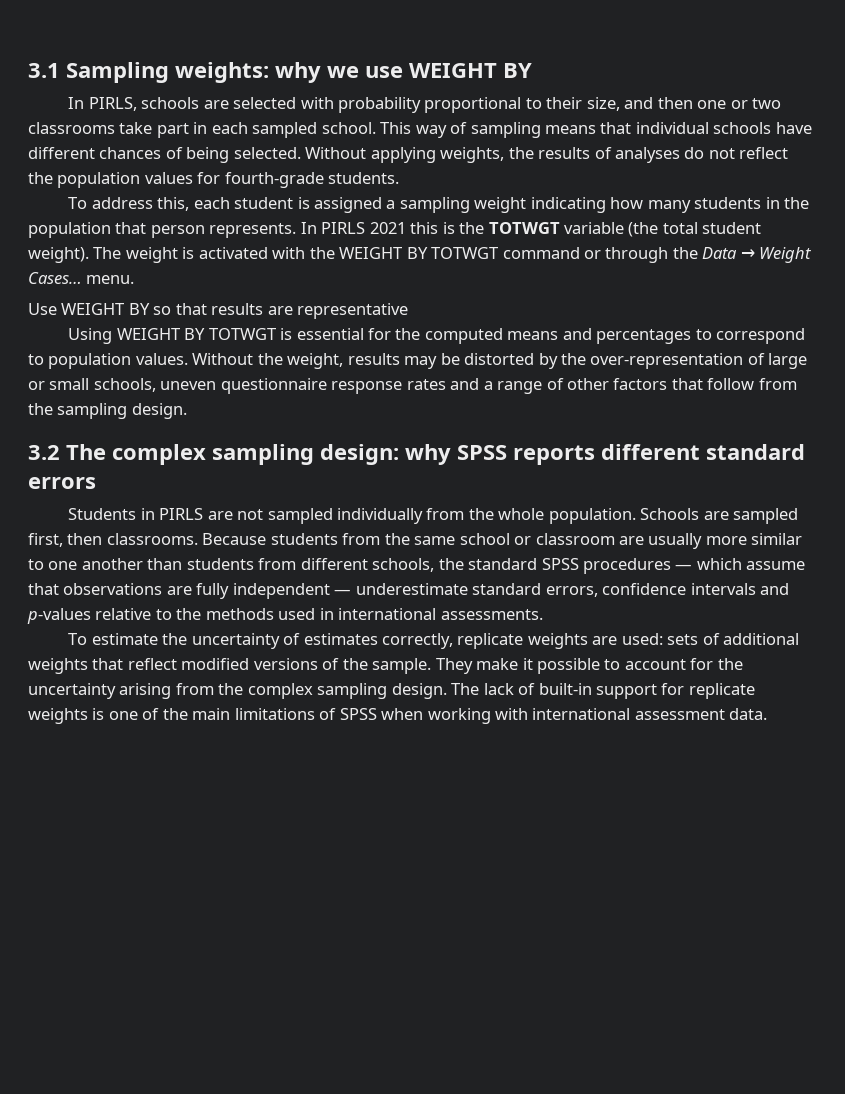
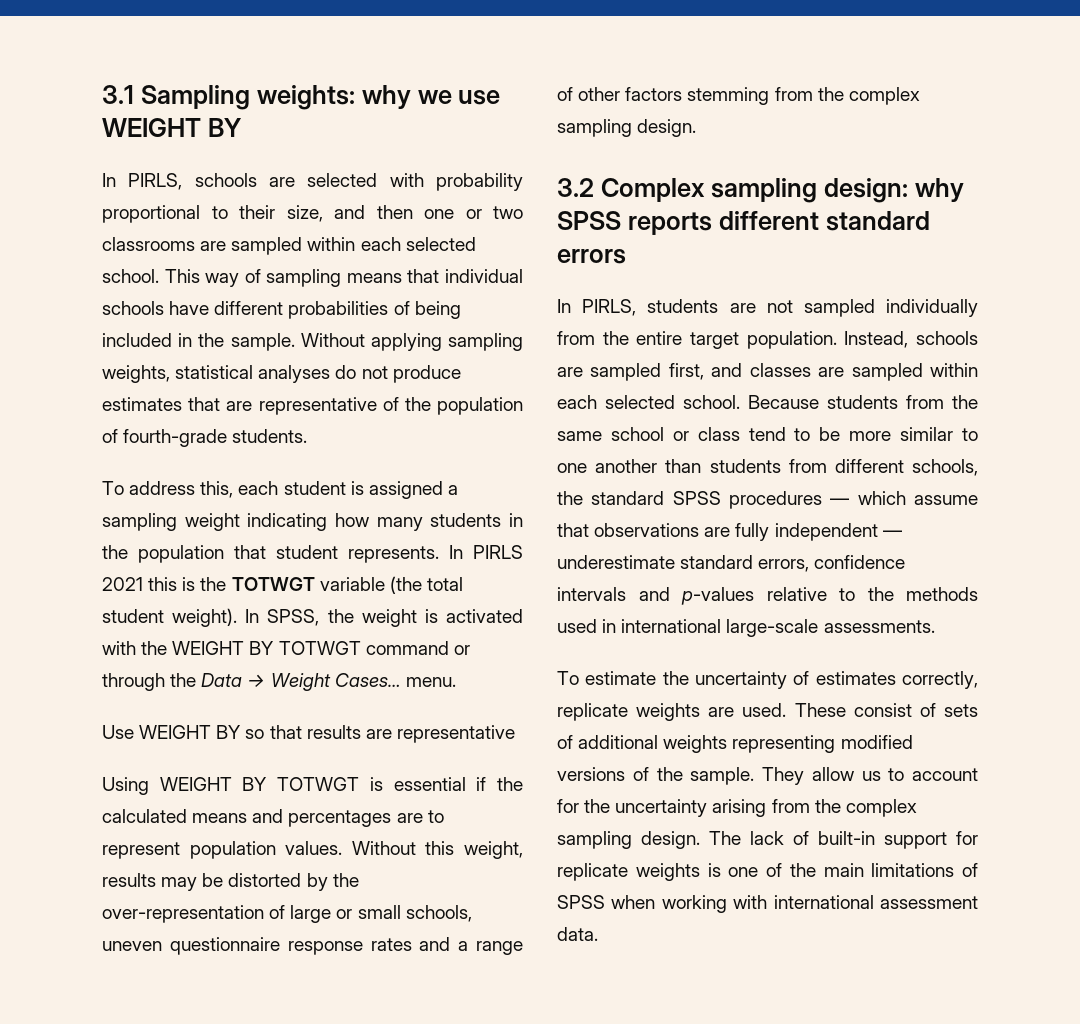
[119,122,318,138] take part in each sampled -> [200,237,476,255] are sampled within each selected
[99,147,162,159] chances -> [288,301,389,319] probabilities
[233,147,789,163] [28,172,221,188] selected. Without applying weights, the results of analyses do not reflect the population values for -> [102,333,524,351] [102,365,461,383] [102,397,523,415] [102,429,118,443] included in the sample. Without applying sampling weights, statistical analyses do not produce estimates that are representative of the population of
[150,225,205,238] person -> [276,545,338,559] student
[93,247,122,259] The -> [245,609,354,626] In SPSS, the
[367,328,806,344] [28,354,44,365] for the computed means and percentages to correspond to -> [476,777,523,791] [102,809,444,827] [102,842,180,859] if the calculated means and percentages are to represent
[257,353,283,365] the -> [425,841,455,855] this
[671,378,797,390] [28,403,53,415] that follow from the -> [687,87,920,105] stemming from the complex
[66,444,206,465] The complex -> [600,178,705,202] Complex
[68,508,204,520] Students in PIRLS -> [557,299,719,316] In PIRLS, students
[498,508,799,524] [28,533,198,547] whole population. Schools are sampled first, then classrooms. -> [636,331,978,349] [557,363,978,381] [557,395,740,409] entire target population. Instead, schools are sampled first, and classes are sampled within each selected school.
[535,533,703,549] classroom are usually -> [697,427,841,441] class tend to be
(437, 614) none -> [726,619,819,637] large-scale
[621,633,663,645] used: -> [742,703,936,717] used. These consist of
[92,658,177,670] that reflect -> [732,735,836,753] representing
[476,658,601,674] make it possible -> [811,767,881,781] allow us

